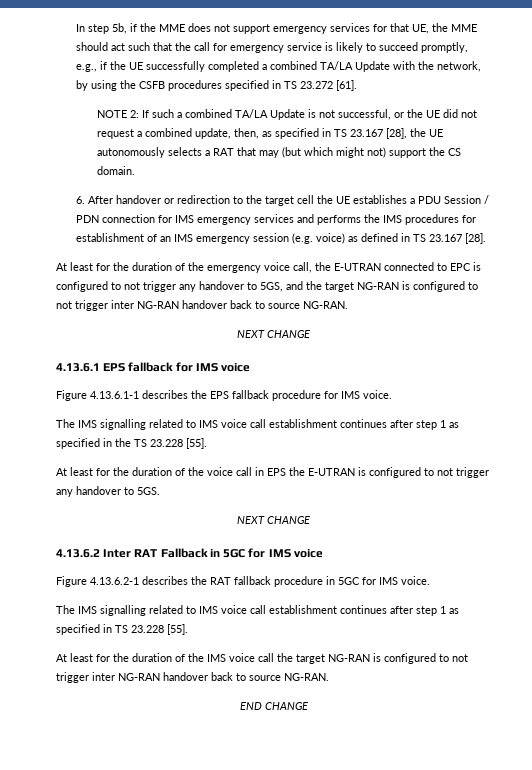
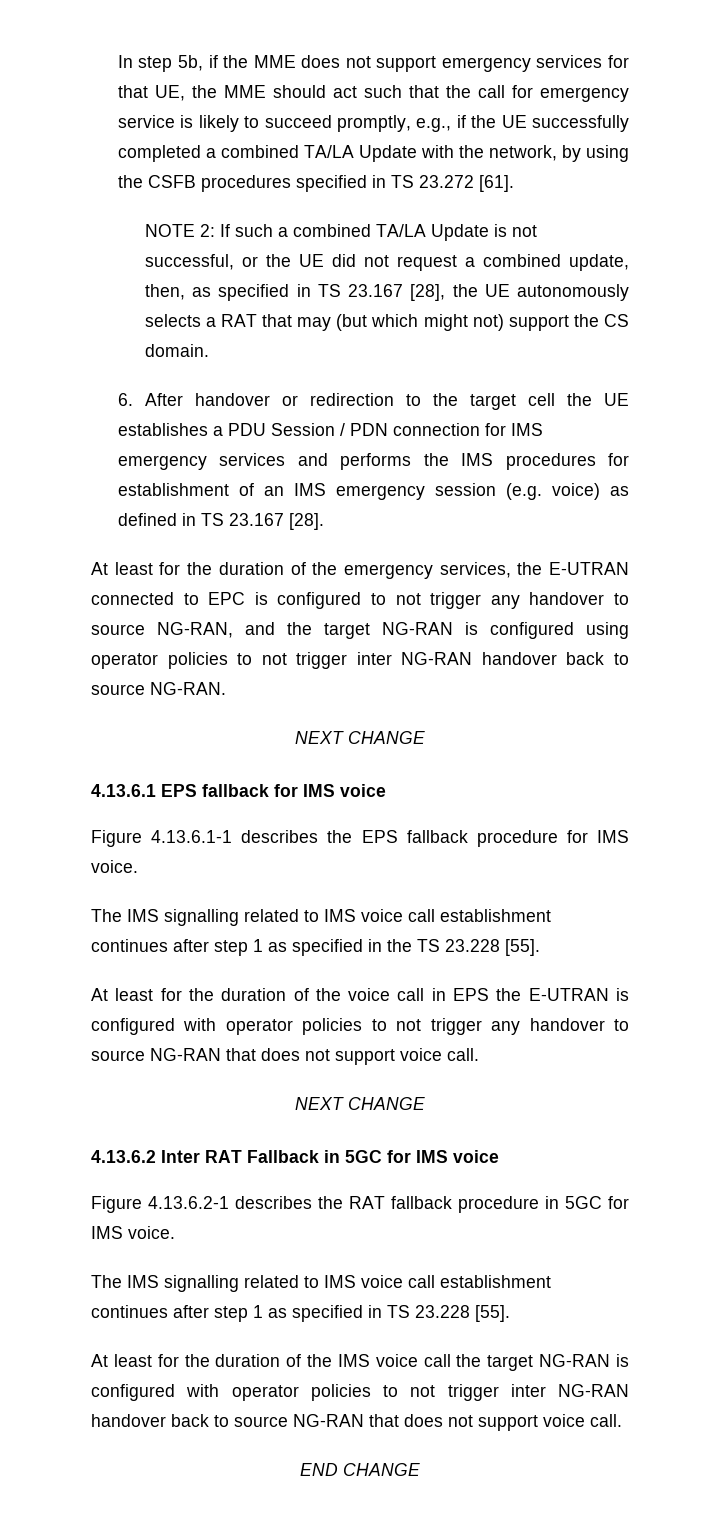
[264,262,312,273] voice call, -> [439,562,511,578] services,
[260,282,283,292] 5GS, -> [91,622,233,638] source NG-RAN,
(465, 286) none -> [586,622,629,639] [91,652,228,669] using operator policies
[424,467,489,478] [56,486,160,497] to not trigger any handover to 5GS. -> [183,1018,630,1035] [91,1048,479,1065] with operator policies to not trigger any handover to source NG-RAN that does not support voice call.
[439,654,468,662] [56,672,329,683] to not trigger inter NG-RAN handover back to source NG-RAN. -> [186,1384,629,1401] [91,1414,622,1431] with operator policies to not trigger inter NG-RAN handover back to source NG-RAN that does not support voice call.

